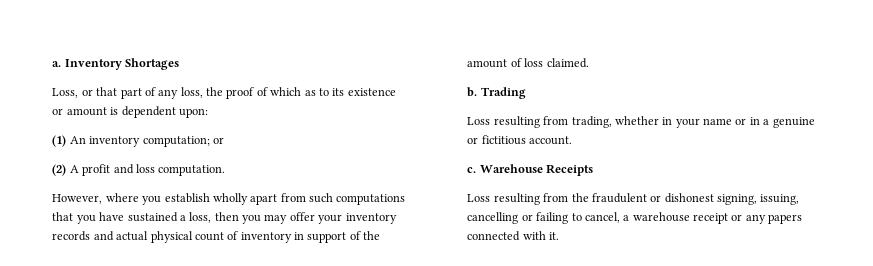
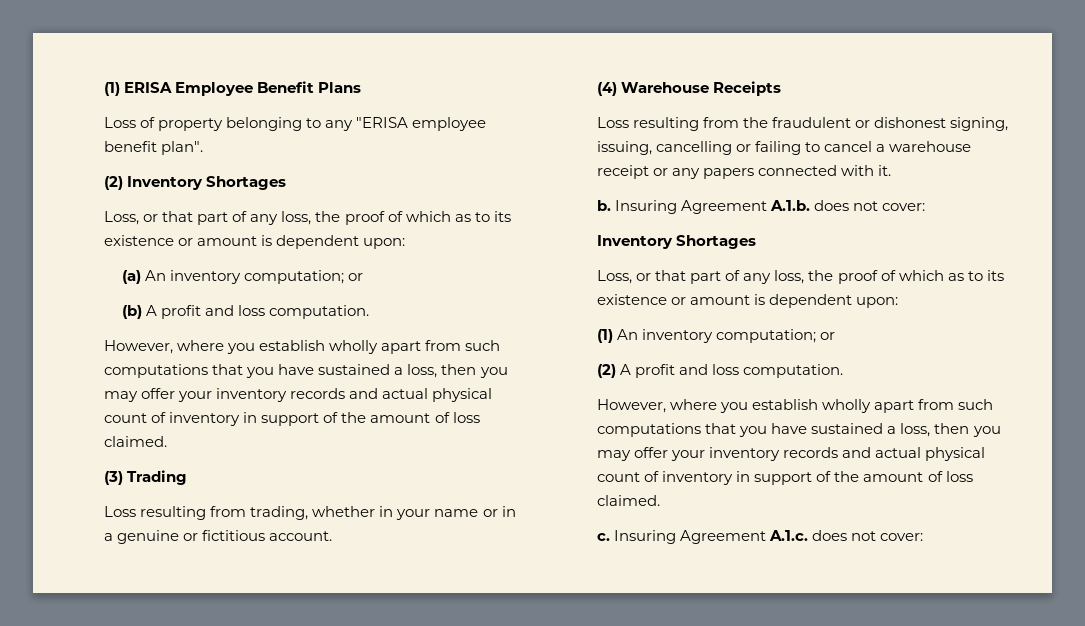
[52,61,62,67] a. -> [104,81,362,96] [104,117,487,131] [104,141,204,155] [104,176,287,190] [104,211,511,225] [104,235,406,249] [122,270,364,284] [122,305,370,319] [104,340,501,354] [104,364,508,378] [104,388,493,402] [104,412,480,426] [104,436,168,447] [104,470,188,485] [104,506,516,520] [104,530,333,544] [597,81,782,96] [597,117,1009,131] [597,141,972,155] [597,165,892,179] [597,200,926,214] (1) ERISA Employee Benefit Plans // Loss of property belonging to any "ERISA employee benefit plan". // (2) Inventory Shortages // Loss, or that part of any loss, the proof of which as to its existence or amount is dependent upon: // (a) An inventory computation; or // (b) A profit and loss computation. // However, where you establish wholly apart from such computations that you have sustained a loss, then you may offer your inventory records and actual physical count of inventory in support of the amount of loss claimed. // (3) Trading // Loss resulting from trading, whether in your name or in a genuine or fictitious account. // (4) Warehouse Receipts // Loss resulting from the fraudulent or dishonest signing, issuing, cancelling or failing to cancel a warehouse receipt or any papers connected with it. // b. Insuring Agreement A.1.b. does not cover: //
[467,87,526,99] [467,116,815,128] [467,135,573,145] [467,164,594,176] [467,193,800,205] [467,212,803,224] [467,231,560,241] b. Trading // Loss resulting from trading, whether in your name or in a genuine or fictitious account. // c. Warehouse Receipts // Loss resulting from the fraudulent or dishonest signing, issuing, cancelling or failing to cancel, a warehouse receipt or any papers connected with it. -> [597,530,924,544] c. Insuring Agreement A.1.c. does not cover:

